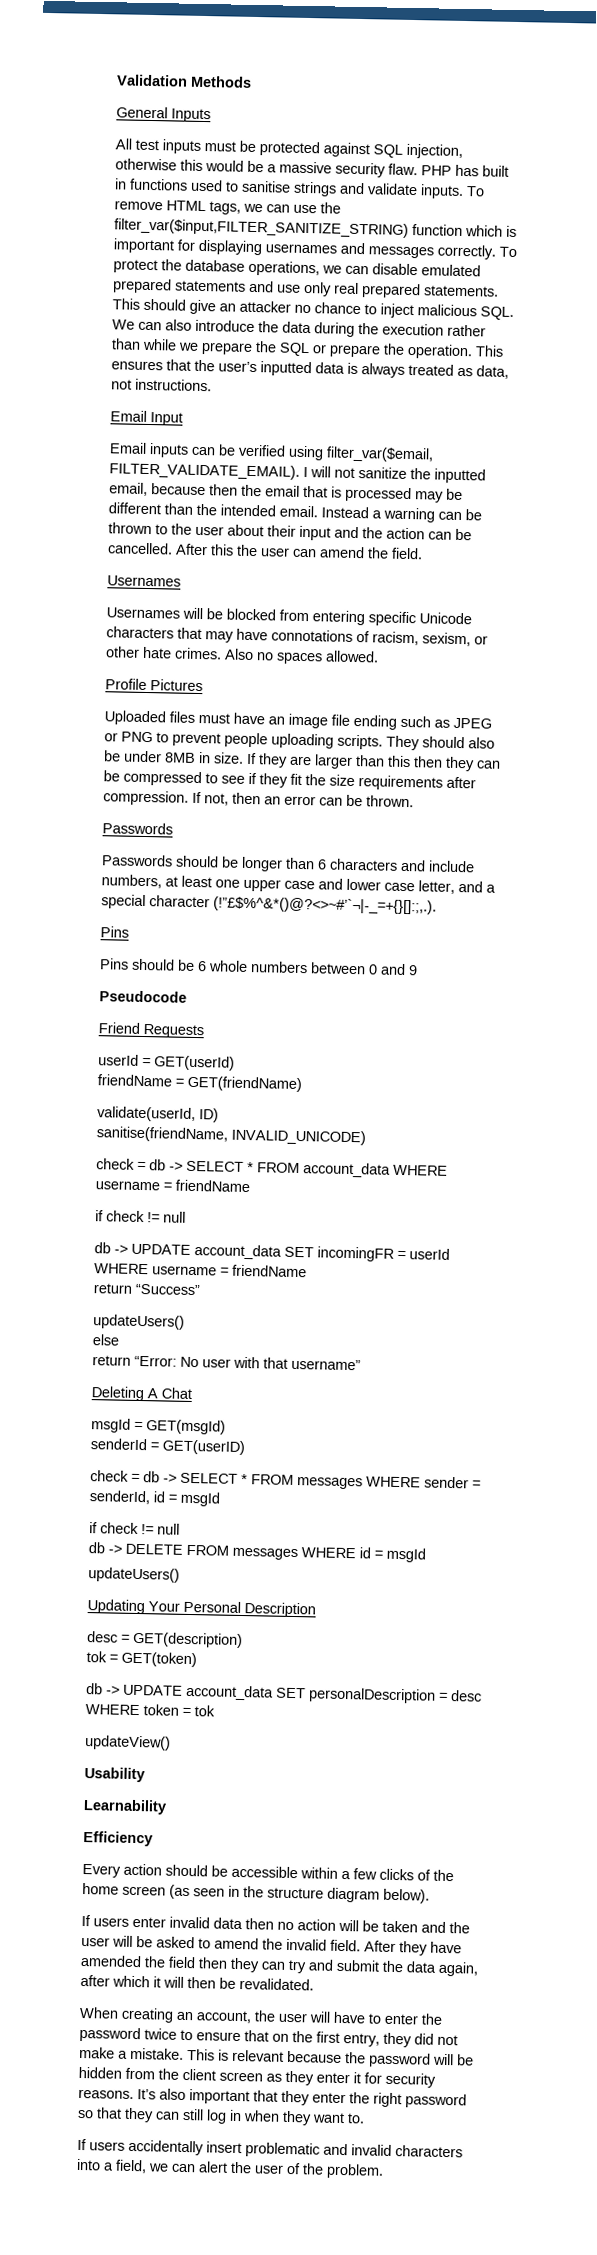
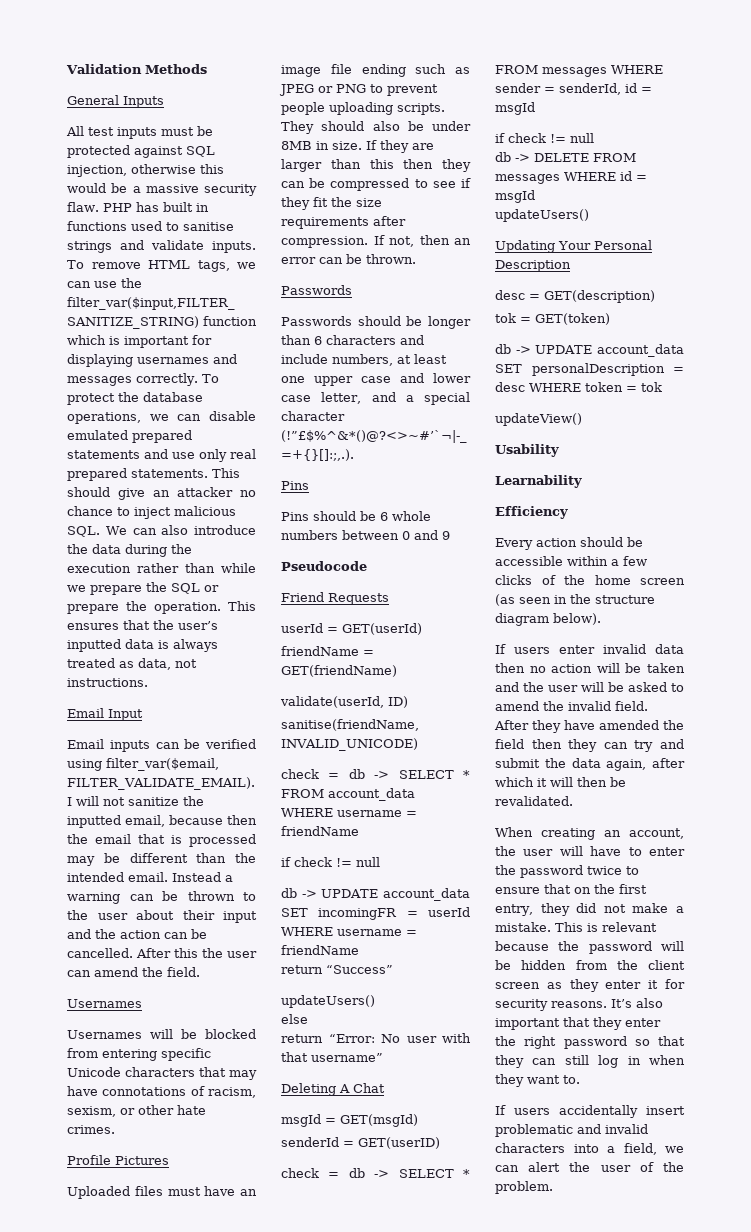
[224,648,379,665] Also no spaces allowed. -> (115, 1129) none

